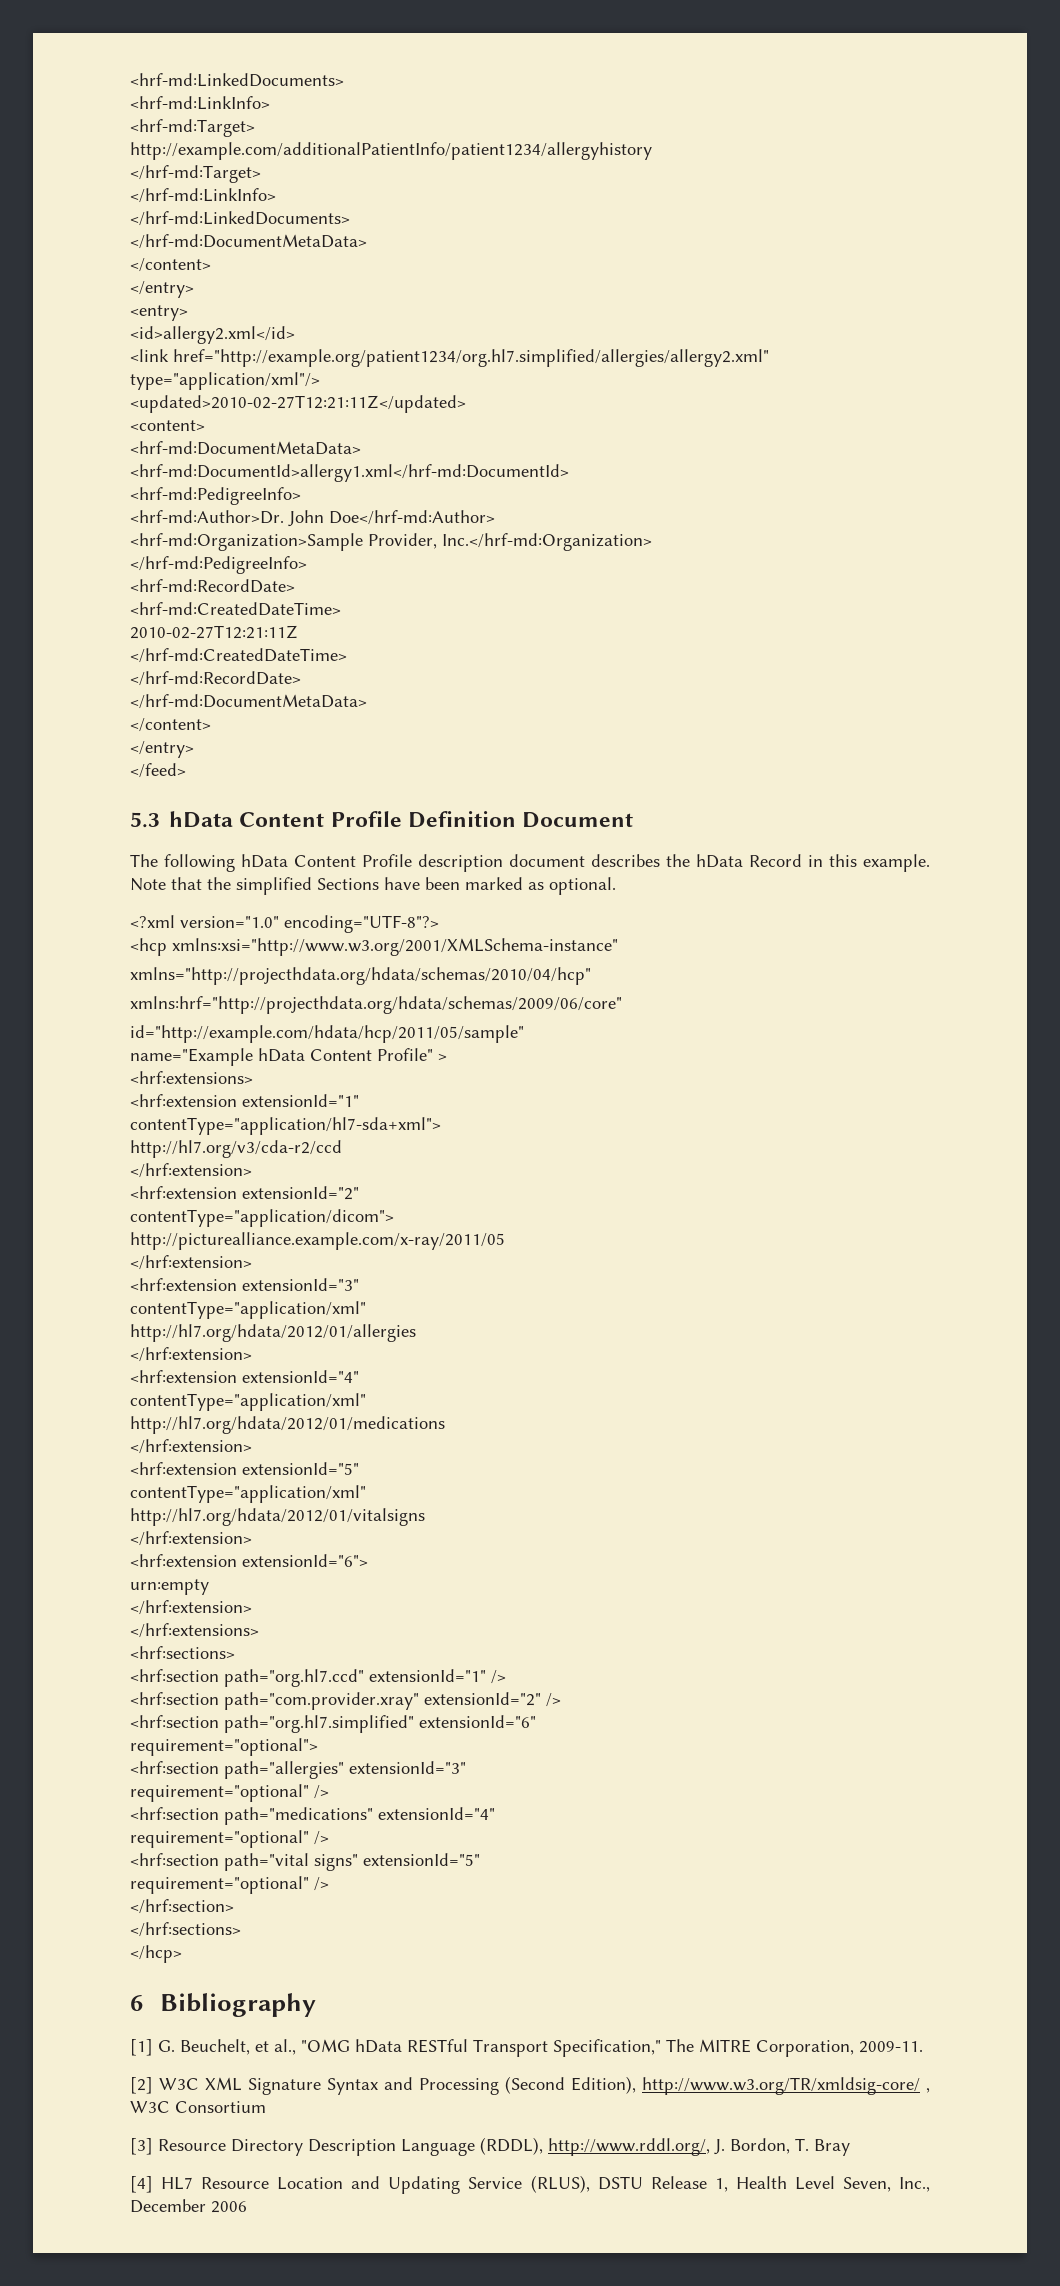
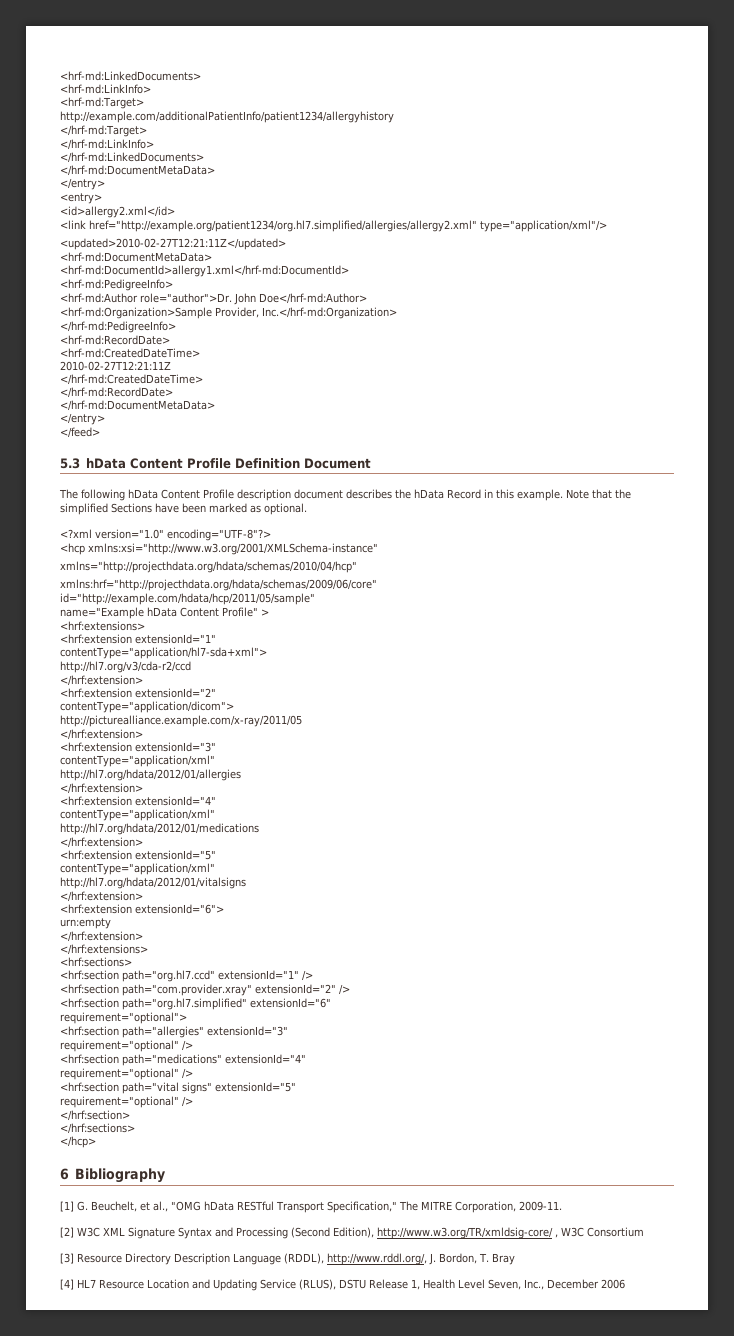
[130,258,211,272] // </content> -> (215, 170) none
[130,420,205,431] // <content> -> (286, 244) none
[130,510,284,524] <hrf-md:Author>Dr. -> [60,293,232,303] <hrf-md:Author role="author">Dr.
[130,718,211,732] // </content> -> (215, 405) none

